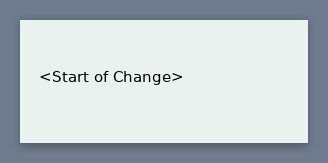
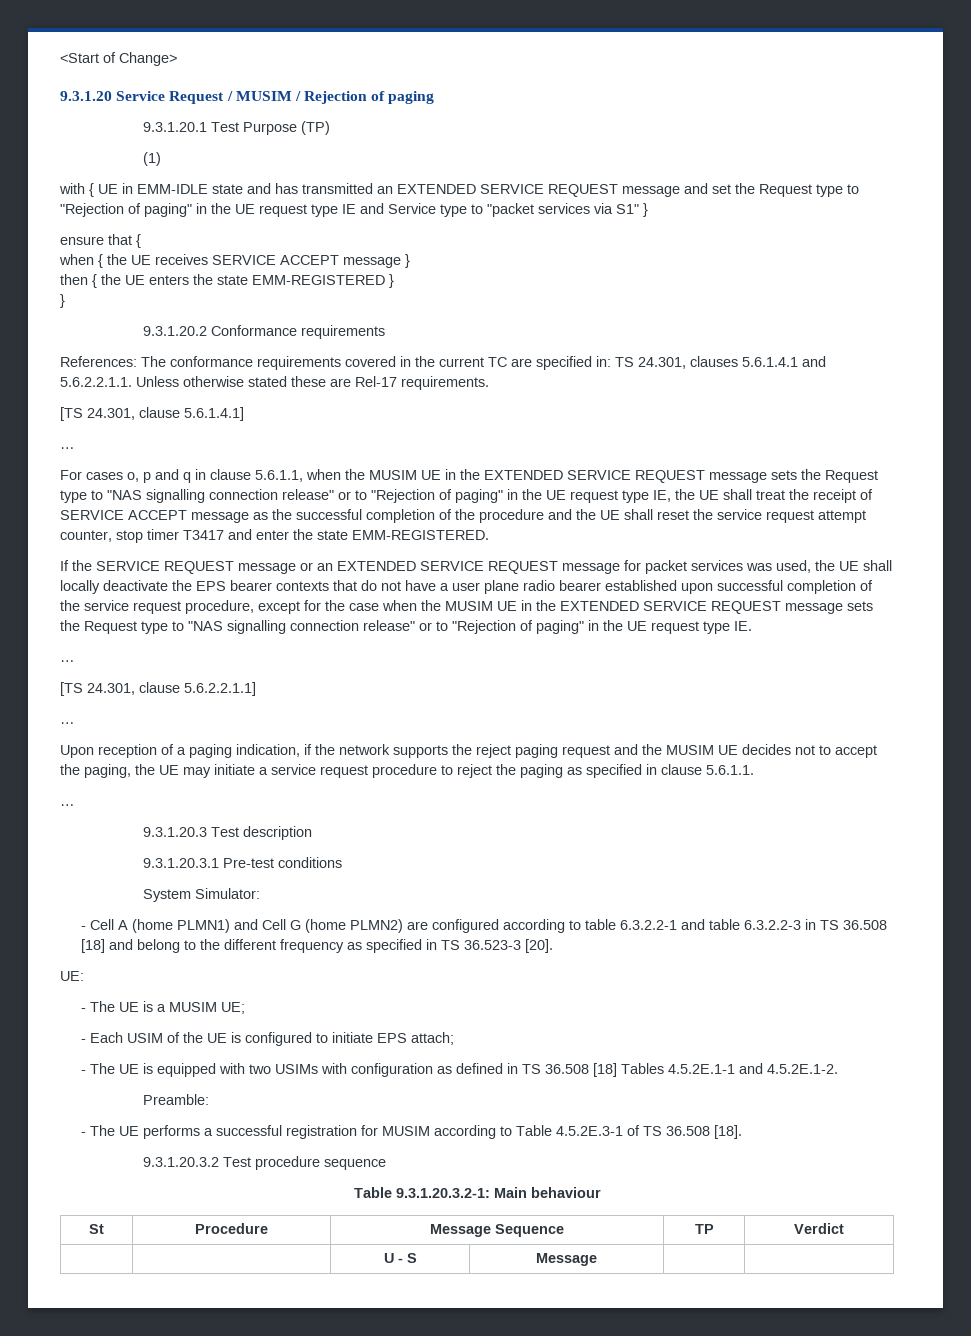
(184, 78) none -> [60,91,435,104] [143,121,331,135] [143,152,162,166] [59,183,859,197] [60,203,648,217] [60,234,141,248] [59,254,410,268] [60,274,394,288] [60,294,65,308] [143,325,386,339] [60,356,826,370] [60,376,489,390] [60,407,244,421] [60,447,75,449] [60,469,878,483] [60,489,873,503] [60,509,866,523] [60,529,489,543] [60,560,892,574] [60,580,873,594] [60,600,873,614] [60,620,752,634] [60,660,75,662] [60,682,256,696] [60,722,75,724] [60,744,877,758] [60,764,754,778] [60,804,75,806] [143,826,313,840] [143,857,343,868] [143,888,261,902] [80,919,887,933] [80,939,553,953] [60,971,84,981] [80,1001,245,1014] [80,1032,454,1046] [80,1063,838,1077] [143,1094,210,1105] [80,1125,742,1139] [143,1156,387,1170] [353,1187,601,1198] [89,1224,104,1234] [195,1223,268,1234] [430,1224,564,1237] [694,1224,714,1234] [794,1223,844,1234] [383,1253,417,1263] [536,1253,597,1266] // 9.3.1.20 Service Request / MUSIM / Rejection of paging // 9.3.1.20.1 Test Purpose (TP) // (1) // with { UE in EMM-IDLE state and has transmitted an EXTENDED SERVICE REQUEST message and set the Request type to "Rejection of paging" in the UE request type IE and Service type to "packet services via S1" } // ensure that { // when { the UE receives SERVICE ACCEPT message } // then { the UE enters the state EMM-REGISTERED } // } // 9.3.1.20.2 Conformance requirements // References: The conformance requirements covered in the current TC are specified in: TS 24.301, clauses 5.6.1.4.1 and 5.6.2.2.1.1. Unless otherwise stated these are Rel-17 requirements. // [TS 24.301, clause 5.6.1.4.1] // … // For cases o, p and q in clause 5.6.1.1, when the MUSIM UE in the EXTENDED SERVICE REQUEST message sets the Request type to "NAS signalling connection release" or to "Rejection of paging" in the UE request type IE, the UE shall treat the receipt of SERVICE ACCEPT message as the successful completion of the procedure and the UE shall reset the service request attempt counter, stop timer T3417 and enter the state EMM-REGISTERED. // If the SERVICE REQUEST message or an EXTENDED SERVICE REQUEST message for packet services was used, the UE shall locally deactivate the EPS bearer contexts that do not have a user plane radio bearer established upon successful completion of the service request procedure, except for the case when the MUSIM UE in the EXTENDED SERVICE REQUEST message sets the Request type to "NAS signalling connection release" or to "Rejection of paging" in the UE request type IE. // … // [TS 24.301, clause 5.6.2.2.1.1] // … // Upon reception of a paging indication, if the network supports the reject paging request and the MUSIM UE decides not to accept the paging, the UE may initiate a service request procedure to reject the paging as specified in clause 5.6.1.1. // … // 9.3.1.20.3 Test description // 9.3.1.20.3.1 Pre-test conditions // System Simulator: // - Cell A (home PLMN1) and Cell G (home PLMN2) are configured according to table 6.3.2.2-1 and table 6.3.2.2-3 in TS 36.508 [18] and belong to the different frequency as specified in TS 36.523-3 [20]. // UE: // - The UE is a MUSIM UE; // - Each USIM of the UE is configured to initiate EPS attach; // - The UE is equipped with two USIMs with configuration as defined in TS 36.508 [18] Tables 4.5.2E.1-1 and 4.5.2E.1-2. // Preamble: // - The UE performs a successful registration for MUSIM according to Table 4.5.2E.3-1 of TS 36.508 [18]. // 9.3.1.20.3.2 Test procedure sequence // Table 9.3.1.20.3.2-1: Main behaviour // St | Procedure | Message Sequence | TP | Verdict // | | U - S | Message | |

